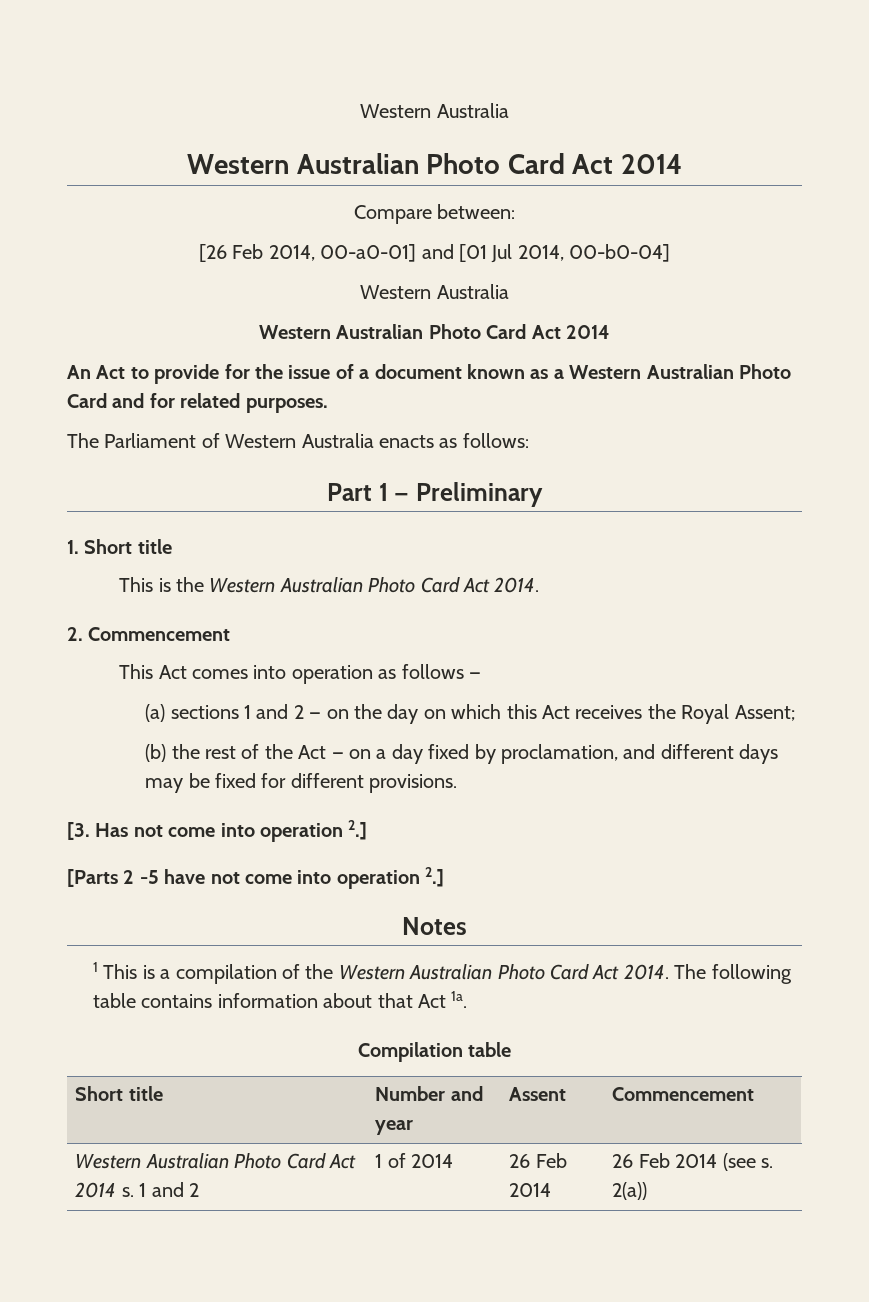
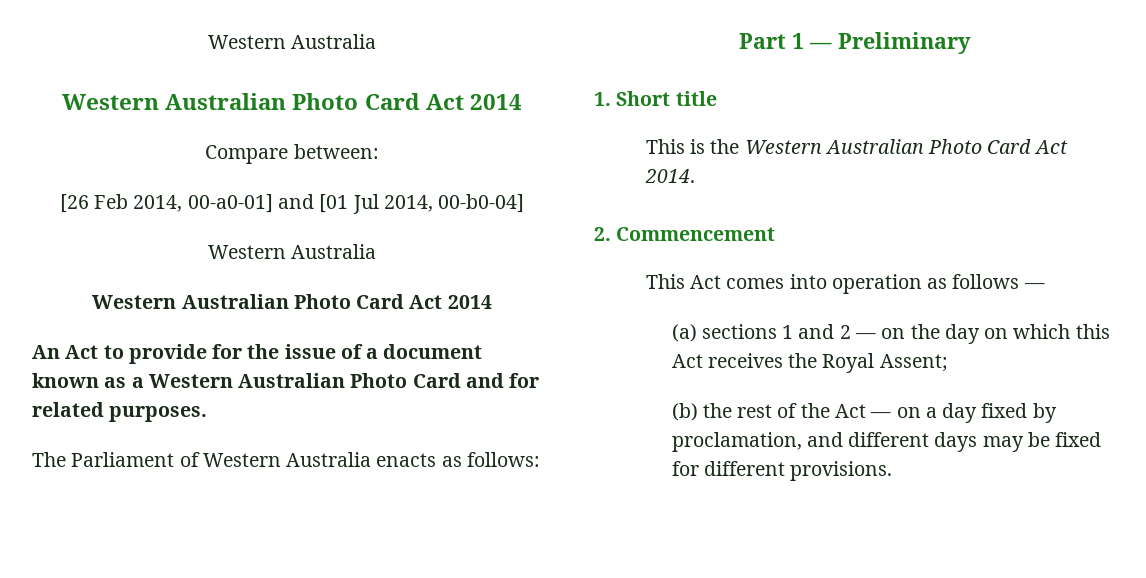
[67,820,368,842] [67,867,445,889] [402,917,467,935] [93,962,792,984] [93,991,468,1008] [357,1042,512,1062] [75,1086,163,1101] [375,1086,483,1101] [375,1120,414,1135] [509,1087,567,1101] [612,1087,755,1101] [75,1153,357,1169] [75,1182,200,1198] [375,1153,454,1168] [509,1153,567,1168] [509,1183,552,1197] [612,1153,774,1171] [612,1182,648,1200] // [3. Has not come into operation 2.] // [Parts 2 -5 have not come into operation 2.] // Notes // 1 This is a compilation of the Western Australian Photo Card Act 2014. The following table contains information about that Act 1a. // Compilation table // Short title | Number and year | Assent | Commencement // Western Australian Photo Card Act 2014 s. 1 and 2 | 1 of 2014 | 26 Feb 2014 | 26 Feb 2014 (see s. 2(a)) -> (893, 471) none

